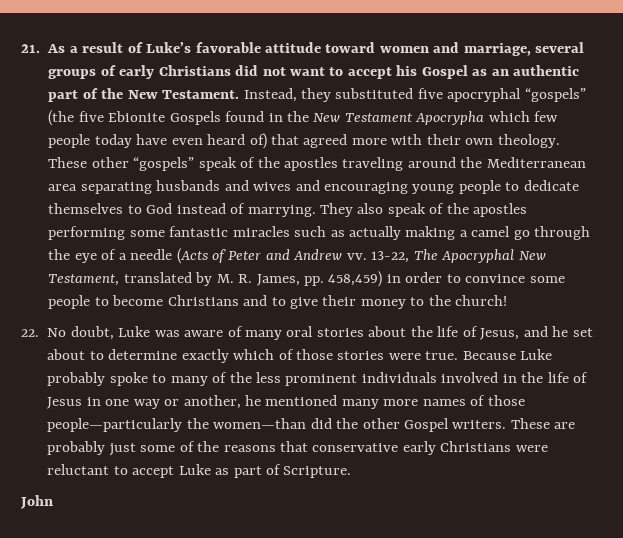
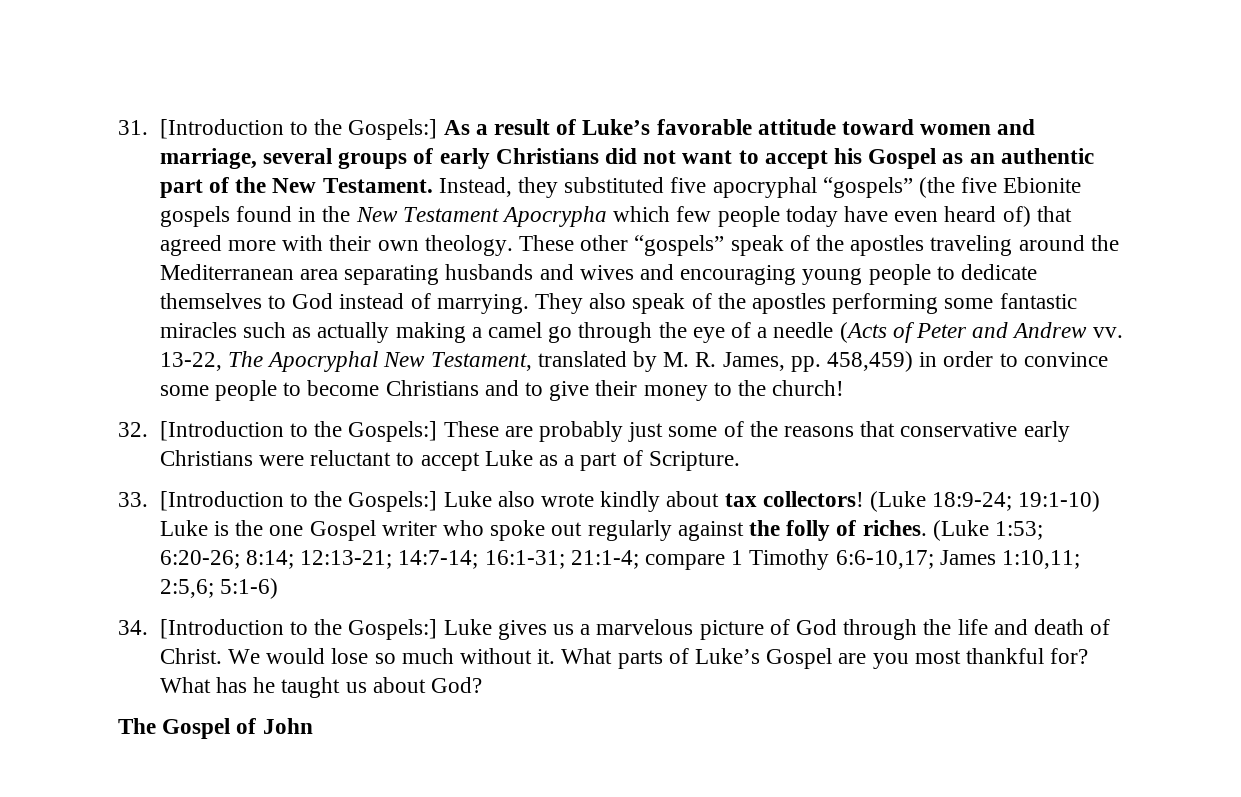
[21,44,40,53] 21. -> [118,119,438,140] 31. [Introduction to the Gospels:]
[169,111,221,125] Gospels -> [159,206,230,227] gospels
[21,326,593,340] [47,349,553,363] [47,372,589,386] [47,395,525,409] [47,418,507,432] 22. No doubt, Luke was aware of many oral stories about the life of Jesus, and he set about to determine exactly which of those stories were true. Because Luke probably spoke to many of the less prominent individuals involved in the life of Jesus in one way or another, he mentioned many more names of those people—particularly the women—than did the other Gospel writers. -> [118,421,438,442] 32. [Introduction to the Gospels:]
(230, 471) none -> [564,455,575,466] a
(352, 472) none -> [118,491,1101,512] [159,520,1044,541] [159,549,1080,570] [159,578,278,599] [118,619,1111,640] [159,648,1089,669] [159,677,482,698] [118,718,257,739] 33. [Introduction to the Gospels:] Luke also wrote kindly about tax collectors! (Luke 18:9-24; 19:1-10) Luke is the one Gospel writer who spoke out regularly against the folly of riches. (Luke 1:53; 6:20-26; 8:14; 12:13-21; 14:7-14; 16:1-31; 21:1-4; compare 1 Timothy 6:6-10,17; James 1:10,11; 2:5,6; 5:1-6) // 34. [Introduction to the Gospels:] Luke gives us a marvelous picture of God through the life and death of Christ. We would lose so much without it. What parts of Luke’s Gospel are you most thankful for? What has he taught us about God? // The Gospel of

